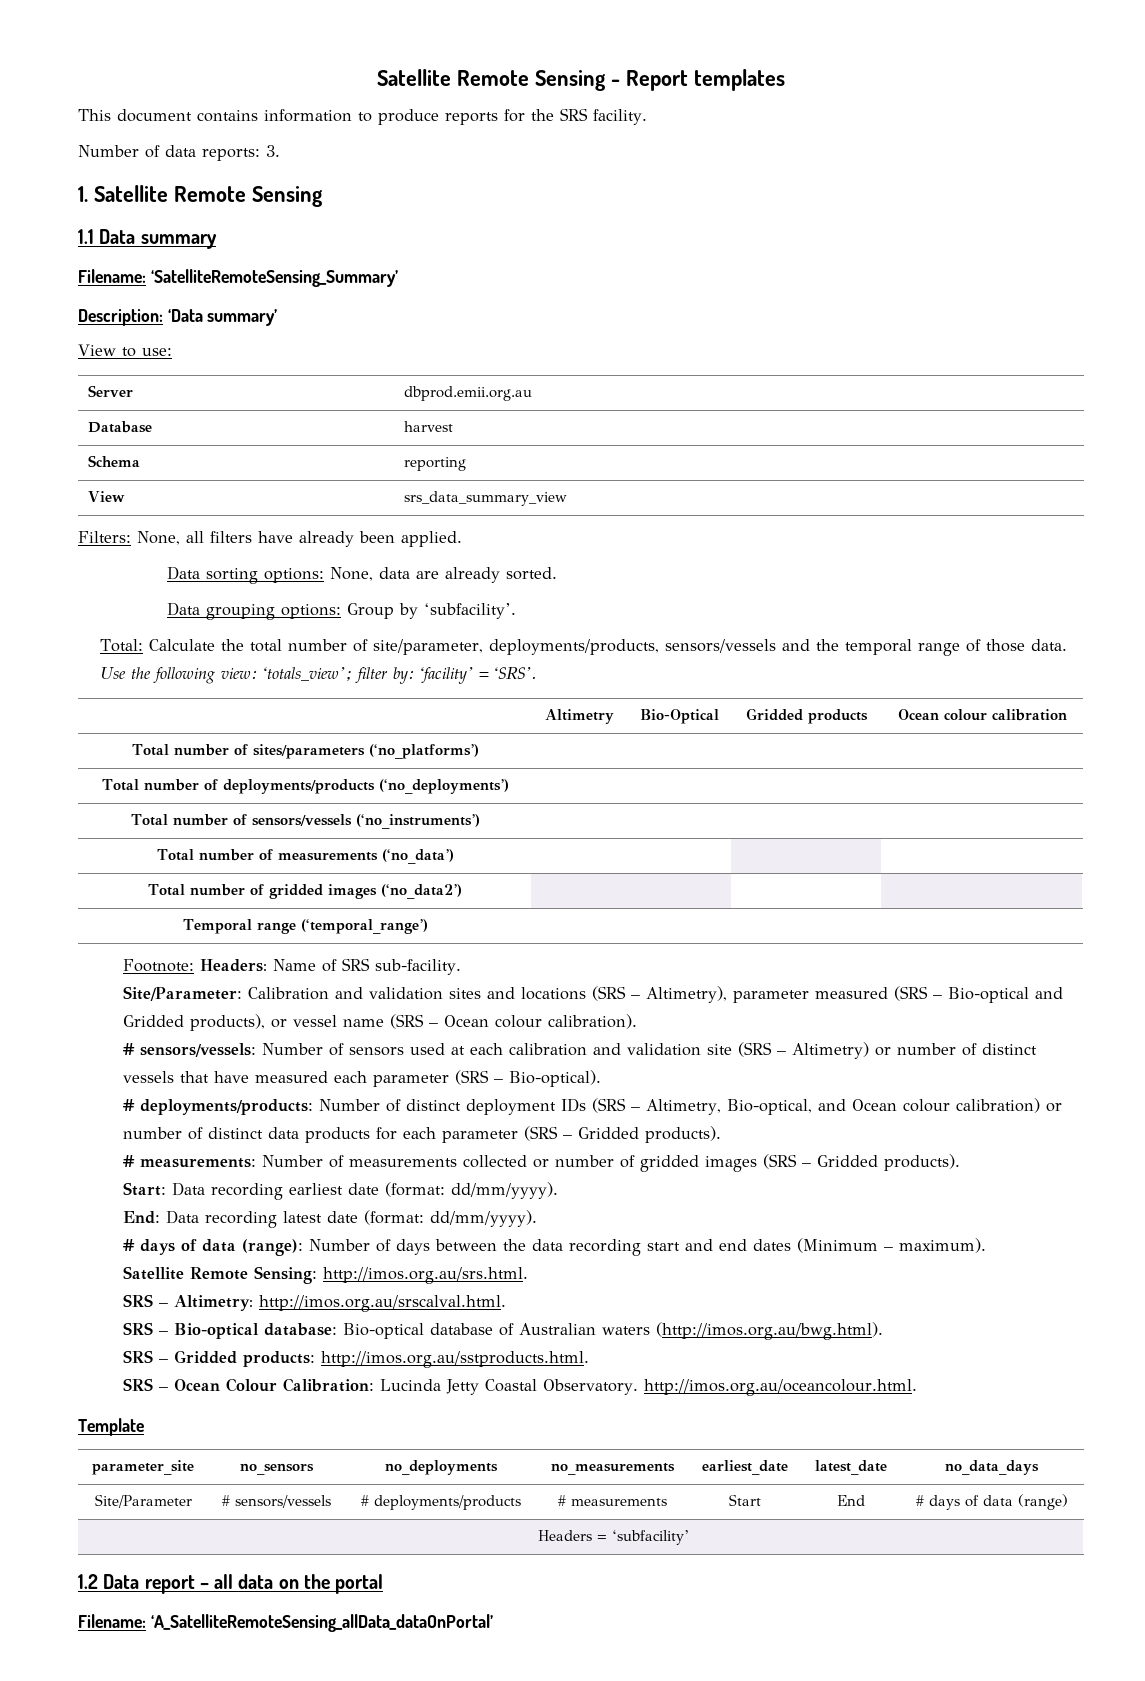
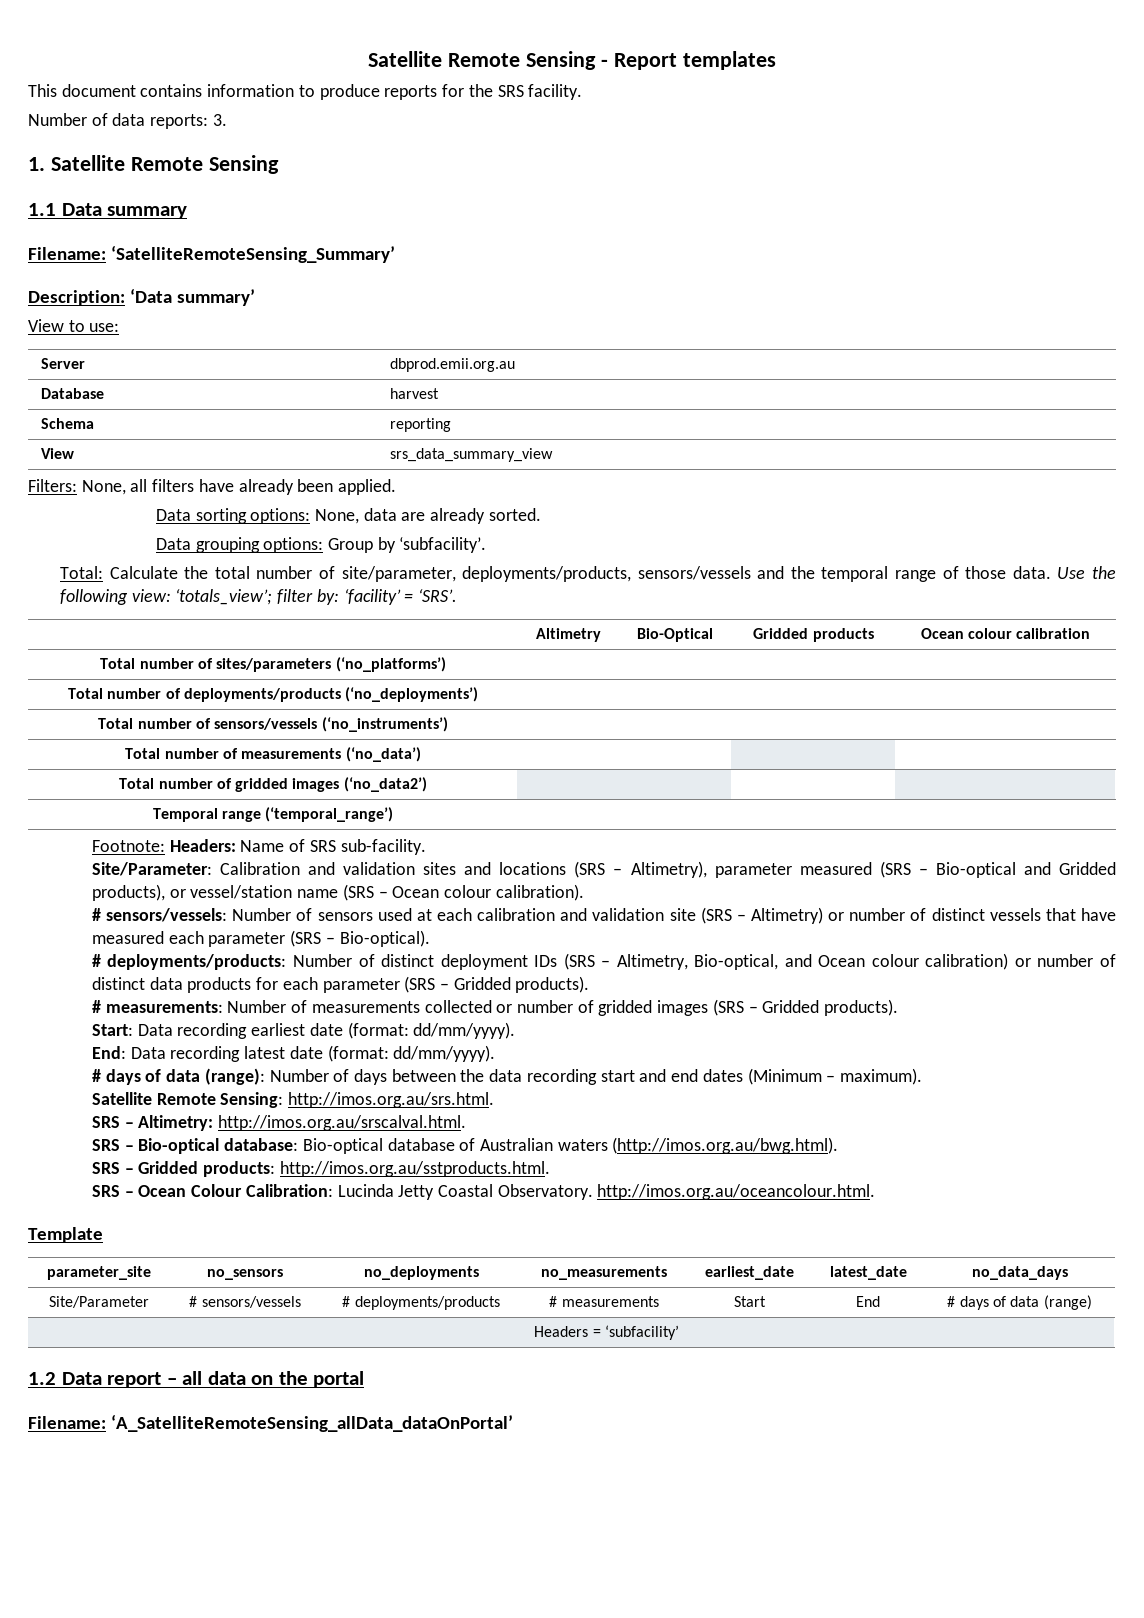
[292,1015,337,1027] vessel -> [190,885,293,899] vessel/station

